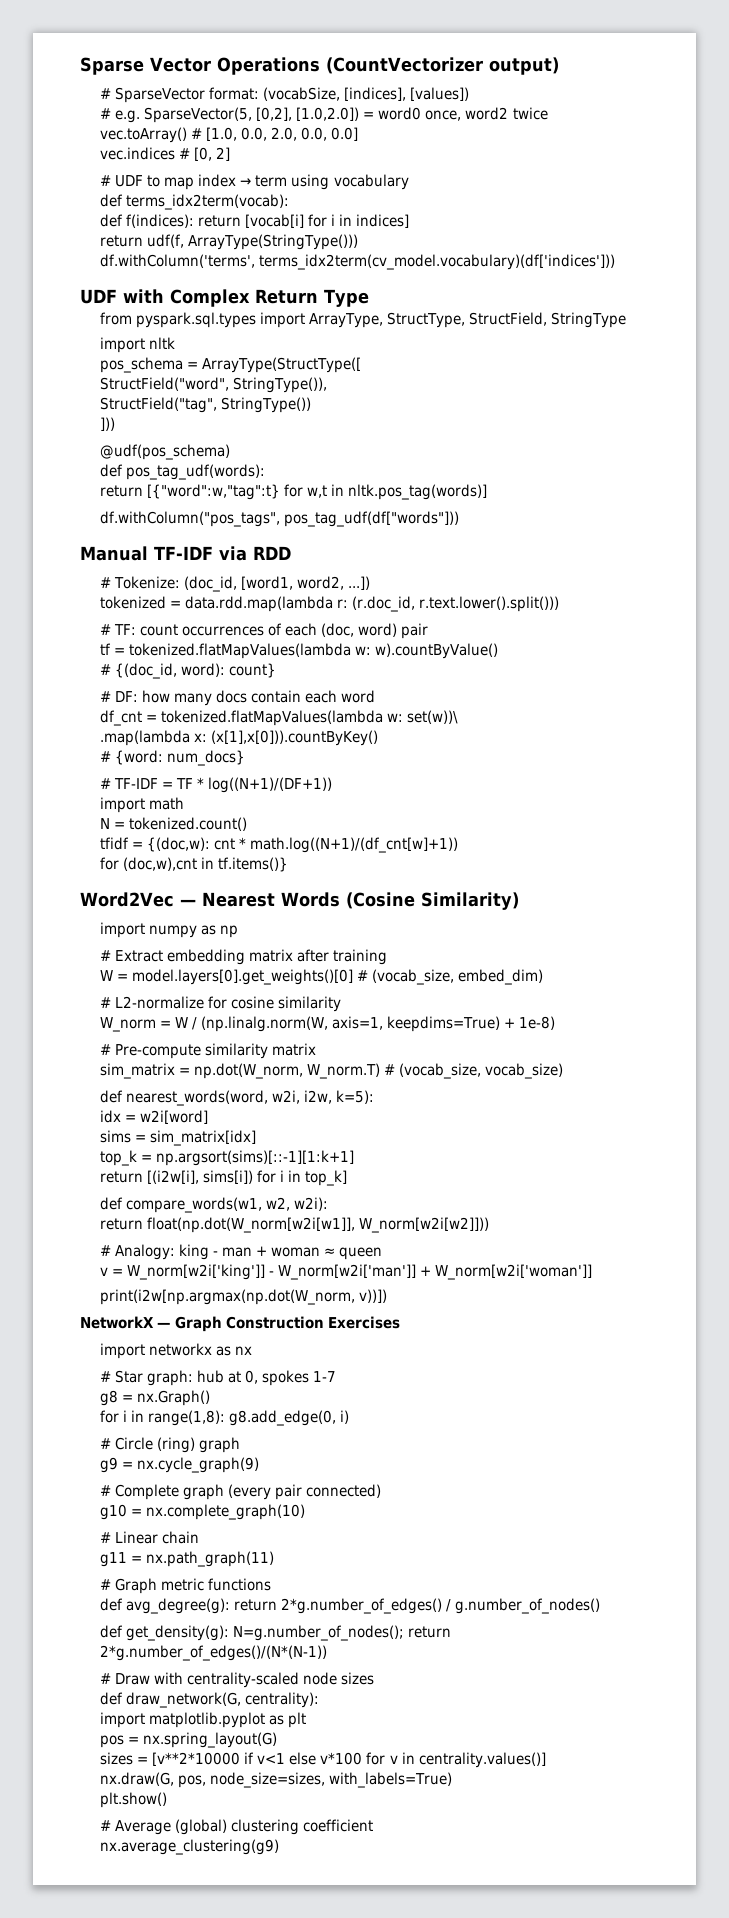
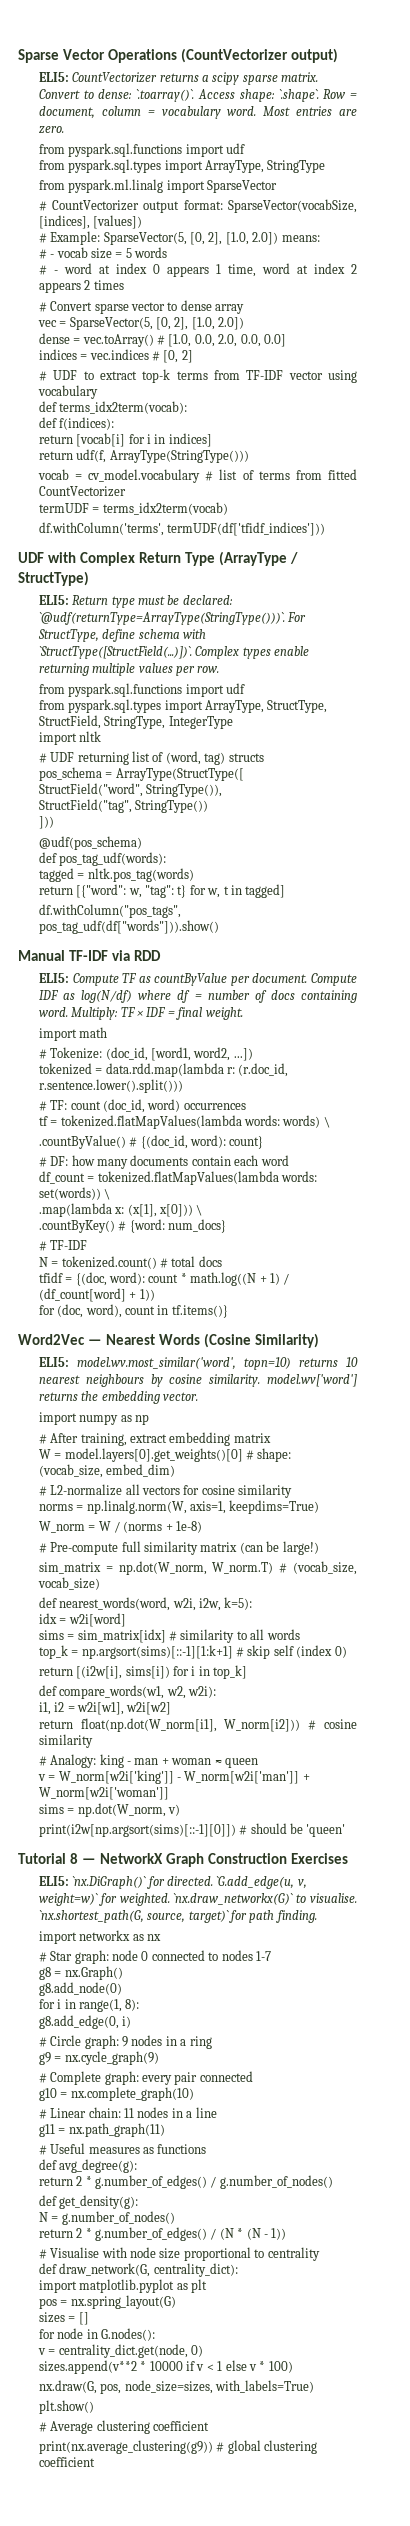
[100,87,470,103] [100,107,548,123] # SparseVector format: (vocabSize, [indices], [values]) // # e.g. SparseVector(5, [0,2], [1.0,2.0]) = word0 once, word2 twice // -> [38,72,319,85] [38,89,358,102] [38,106,357,119] [38,126,64,134] [38,143,246,157] [38,159,326,173] [38,179,278,193] [38,199,357,213] [38,215,143,229] [38,231,320,245] [38,247,168,259] [38,263,357,277] [38,280,124,293] [38,300,245,314] [37,317,245,330] [38,333,81,344] ELI5: CountVectorizer returns a scipy sparse matrix. Convert to dense: `.toarray()`. Access shape: `.shape`. Row = document, column = vocabulary word. Most entries are zero. // from pyspark.sql.functions import udf // from pyspark.sql.types import ArrayType, StringType // from pyspark.ml.linalg import SparseVector // # CountVectorizer output format: SparseVector(vocabSize, [indices], [values]) // # Example: SparseVector(5, [0, 2], [1.0, 2.0]) means: // # - vocab size = 5 words // # - word at index 0 appears 1 time, word at index 2 appears 2 times // # Convert sparse vector to dense array // vec = SparseVector(5, [0, 2], [1.0, 2.0]) // dense =
(359, 134) none -> [38,349,88,360] indices =
[164,174,288,190] map index → term -> [99,369,323,383] extract top-k terms from TF-IDF vector
(195, 221) none -> (115, 423) //
(359, 242) none -> [37,469,358,483] [38,486,126,497] [38,502,228,515] // vocab = cv_model.vocabulary # list of terms from fitted CountVectorizer // termUDF = terms_idx2term(vocab)
[259,254,616,270] terms_idx2term(cv_model.vocabulary)(df['indices'])) -> [167,522,326,536] termUDF(df['tfidf_indices']))
(369, 298) none -> [219,551,299,566] [18,571,89,586] [38,595,233,608] [38,612,307,625] [37,629,207,642] [38,646,310,659] [38,663,220,676] [38,683,246,697] (ArrayType / StructType) // ELI5: Return type must be declared: `@udf(returnType=ArrayType(StringType()))`. For StructType, define schema with `StructType([StructField(...)])`. Complex types enable returning multiple values per row. // from pyspark.sql.functions import udf
[551,312,627,328] StringType -> [104,716,233,729] StringType, IntegerType
(176, 343) none -> [38,751,264,765] // # UDF returning list of (word, tag) structs
[100,484,488,500] return [{"word":w,"tag":t} for w,t in nltk.pos_tag(words)] -> [38,868,194,882] [38,884,286,898] tagged = nltk.pos_tag(words) // return [{"word": w, "tag": t} for w, t in tagged]
[284,511,460,527] pos_tag_udf(df["words"])) -> [38,920,219,934] pos_tag_udf(df["words"])).show()
(291, 553) none -> [38,973,357,986] [38,990,357,1003] [38,1007,243,1020] [38,1027,108,1041] // ELI5: Compute TF as countByValue per document. Compute IDF as log(N/df) where df = number of docs containing word. Multiply: TF × IDF = final weight. // import math
[419,596,560,612] r.text.lower().split())) -> [38,1079,183,1093] r.sentence.lower().split()))
(179, 630) none -> [103,1099,181,1113] (doc_id, word)
[268,623,429,639] of each (doc, word) pair -> (246, 1106) none
[355,643,499,659] w: w).countByValue() // -> [244,1115,330,1128] [38,1135,126,1149] words: words) \ // .countByValue()
[216,690,248,703] docs -> [130,1155,189,1166] documents
[100,710,459,726] df_cnt = tokenized.flatMapValues(lambda w: set(w))\ -> [38,1171,318,1185] [38,1187,111,1200] df_count = tokenized.flatMapValues(lambda words: set(words)) \
[211,730,379,746] (x[1],x[0])).countByKey() // -> [127,1204,203,1217] [38,1220,115,1233] (x[1], x[0])) \ // .countByKey()
[162,777,333,793] [100,797,185,813] = TF * log((N+1)/(DF+1)) // import math -> (88, 1245) none
(248, 824) none -> [160,1256,222,1268] # total docs
[147,837,459,853] [100,857,198,871] {(doc,w): cnt * math.log((N+1)/(df_cnt[w]+1)) // for (doc,w),cnt -> [75,1272,290,1286] [38,1288,155,1302] [38,1304,156,1318] {(doc, word): count * math.log((N + 1) / (df_count[word] + 1)) // for (doc, word), count
(519, 901) none -> [38,1357,359,1370] [38,1374,357,1387] [38,1391,199,1404] // ELI5: model.wv.most_similar('word', topn=10) returns 10 nearest neighbours by cosine similarity. model.wv['word'] returns the embedding vector.
[115,950,164,962] Extract -> [50,1433,168,1446] After training, extract
[297,949,388,965] after training -> (271, 1438) none
(369, 975) none -> [257,1448,292,1462] shape:
(205, 1002) none -> [125,1484,181,1495] all vectors
(342, 1004) none -> [38,1500,320,1514] // norms = np.linalg.norm(W, axis=1, keepdims=True)
[201,1016,501,1032] (np.linalg.norm(W, axis=1, keepdims=True) -> [123,1521,163,1533] (norms
(202, 1051) none -> [121,1541,141,1552] full
(317, 1049) none -> [239,1541,319,1555] (can be large!)
[100,1150,355,1166] // top_k = np.argsort(sims)[::-1][1:k+1] -> [169,1629,300,1643] [38,1645,347,1659] # similarity to all words // top_k = np.argsort(sims)[::-1][1:k+1] # skip self (index 0)
[100,1217,490,1233] return float(np.dot(W_norm[w2i[w1]], W_norm[w2i[w2]])) -> [38,1702,172,1715] [38,1718,358,1732] [38,1734,93,1748] i1, i2 = w2i[w1], w2i[w2] // return float(np.dot(W_norm[i1], W_norm[i2])) # cosine similarity
[100,1289,388,1305] [80,1316,401,1332] print(i2w[np.argmax(np.dot(W_norm, v))]) // NetworkX — Graph Construction Exercises -> [38,1803,181,1817] [38,1823,346,1837] [18,1853,349,1867] [38,1876,307,1889] [38,1893,357,1906] [38,1910,317,1923] sims = np.dot(W_norm, v) // print(i2w[np.argsort(sims)[::-1][0]]) # should be 'queen' // Tutorial 8 — NetworkX Graph Construction Exercises // ELI5: `nx.DiGraph()` for directed. `G.add_edge(u, v, weight=w)` for weighted. `nx.draw_networkx(G)` to visualise. `nx.shortest_path(G, source, target)` for path finding.
[197,1370,310,1386] hub at 0, spokes -> [112,1950,253,1961] node 0 connected to nodes
[100,1410,226,1426] // for i in range(1,8): -> [38,1982,122,1996] [38,1999,140,2012] // g8.add_node(0) // for i in range(1, 8): //
[157,1437,241,1453] (ring) graph -> [84,2035,212,2049] graph: 9 nodes in a ring
[183,1484,382,1500] graph (every pair connected) -> [104,2071,253,2085] graph: every pair connected
[162,1531,200,1544] chain -> [88,2107,217,2118] chain: 11 nodes in a line
[115,1578,205,1594] Graph metric -> [50,2143,155,2154] Useful measures as
[234,1598,443,1614] return 2*g.number_of_edges() -> [38,2175,208,2189] // return 2 * g.number_of_edges()
[233,1625,452,1641] [100,1645,328,1661] [100,1672,375,1688] N=g.number_of_nodes(); return 2*g.number_of_edges()/(N*(N-1)) // # Draw with centrality-scaled node sizes -> [38,2211,175,2225] [38,2227,287,2241] [38,2247,320,2261] // N = g.number_of_nodes() // return 2 * g.number_of_edges() / (N * (N - 1)) // # Visualise with node size proportional to centrality
[245,1692,320,1708] centrality): -> [153,2263,238,2277] centrality_dict):
[152,1752,546,1768] [v**2*10000 if v<1 else v*100 for v in centrality.values()] -> [78,2312,89,2325] [38,2328,156,2341] [37,2344,204,2358] [38,2360,293,2374] [] // for node in G.nodes(): // v = centrality_dict.get(node, 0) // sizes.append(v**2 * 10000 if v < 1 else v * 100)
[175,1819,228,1835] (global) -> (94, 2427) none
[100,1839,280,1855] nx.average_clustering(g9) -> [38,2440,318,2454] [38,2457,95,2467] print(nx.average_clustering(g9)) # global clustering coefficient

